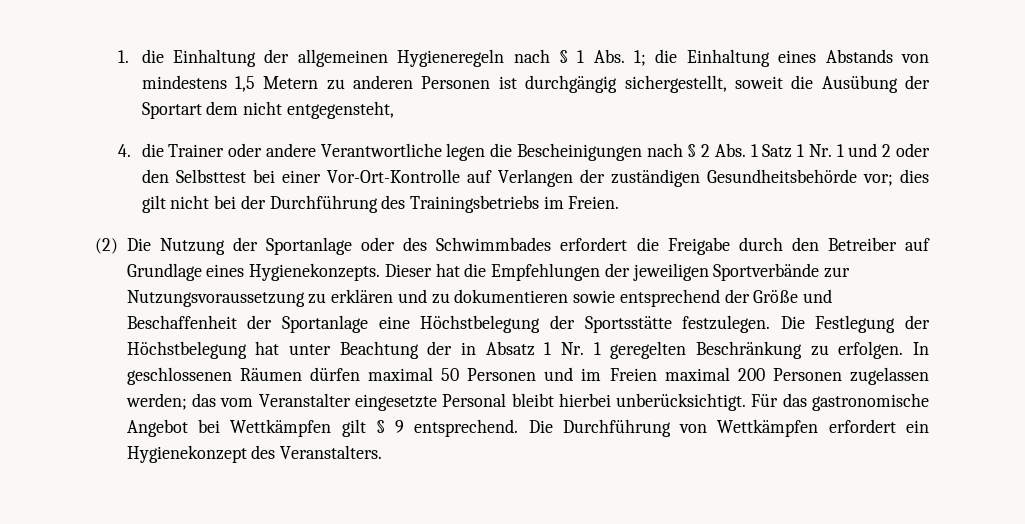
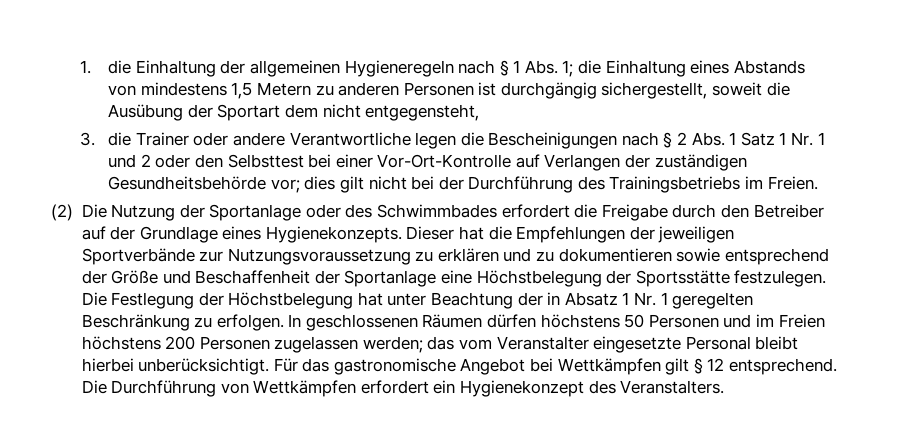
[118,144,132,157] 4. -> [79,132,95,146] 3.
(930, 244) none -> [110,226,136,240] der
[368,367,434,381] maximal -> [540,314,620,328] höchstens
[664,367,730,381] maximal -> [81,336,161,350] höchstens
[395,420,405,433] 9 -> [707,358,725,371] 12

